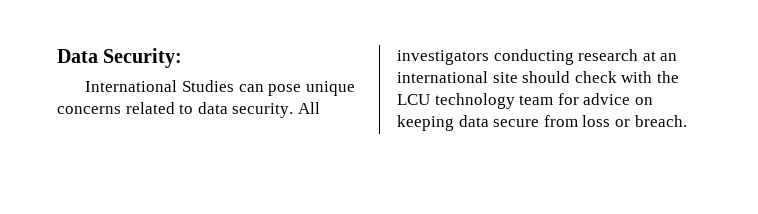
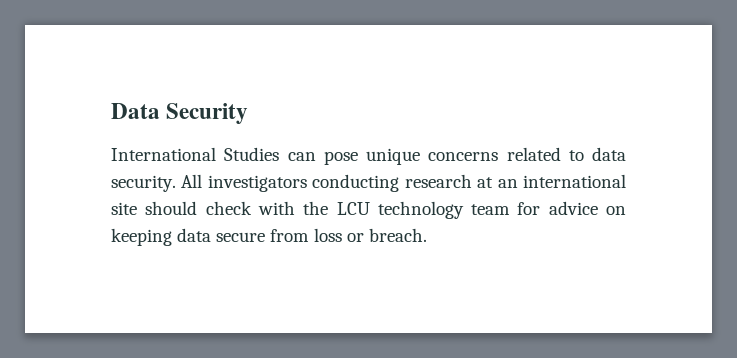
[103,48,183,68] Security: -> [166,103,249,124] Security

